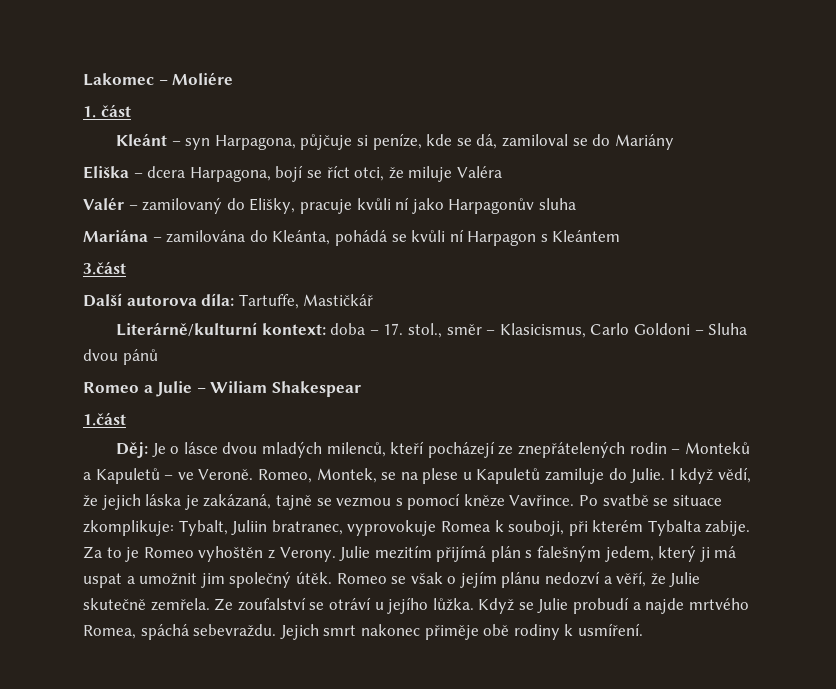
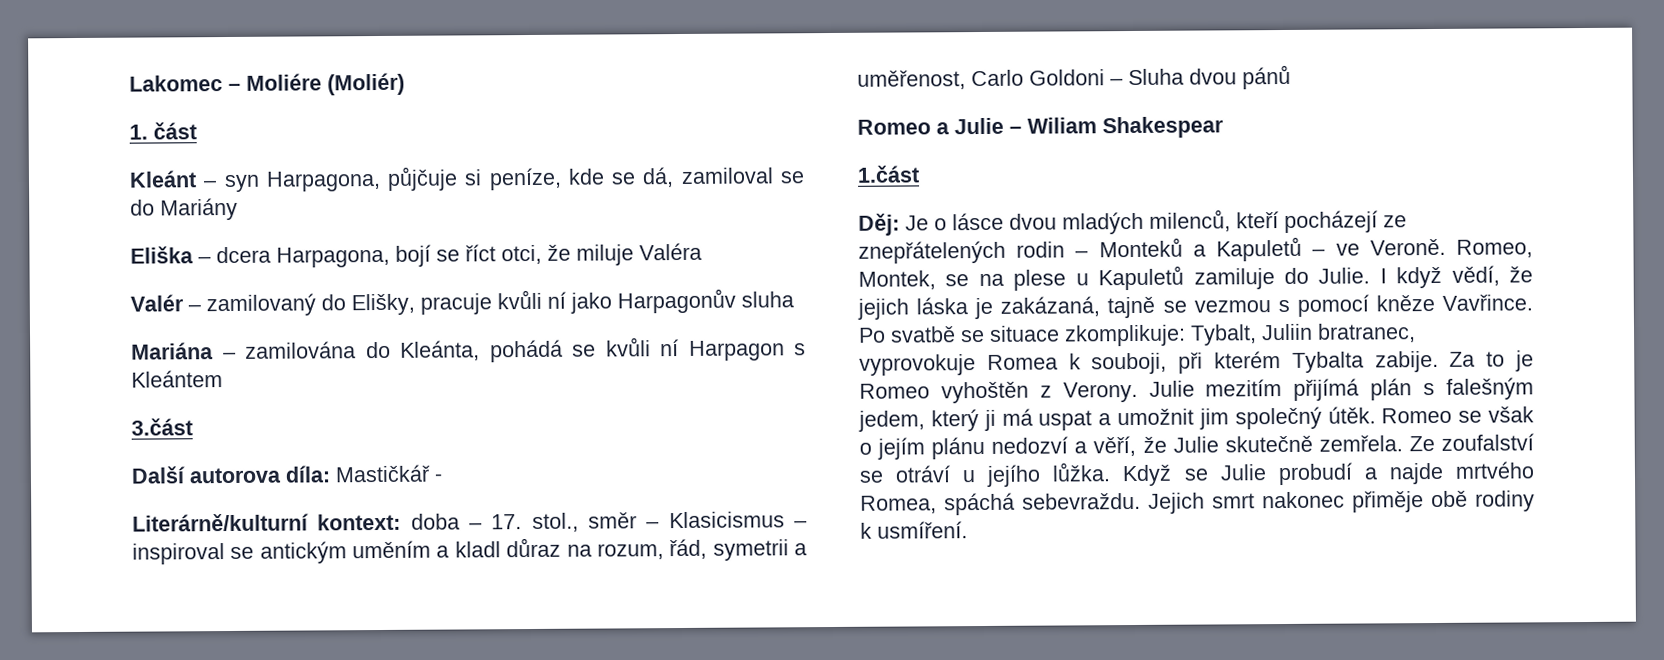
(234, 78) none -> [327,72,405,96] (Moliér)
[238,294,299,309] Tartuffe, -> (330, 474) none
(374, 300) none -> [434,473,442,482] -
[499,323,586,338] Klasicismus, -> [668,511,807,529] [132,537,808,565] [857,70,966,90] Klasicismus – inspiroval se antickým uměním a kladl důraz na rozum, řád, symetrii a uměřenost,

